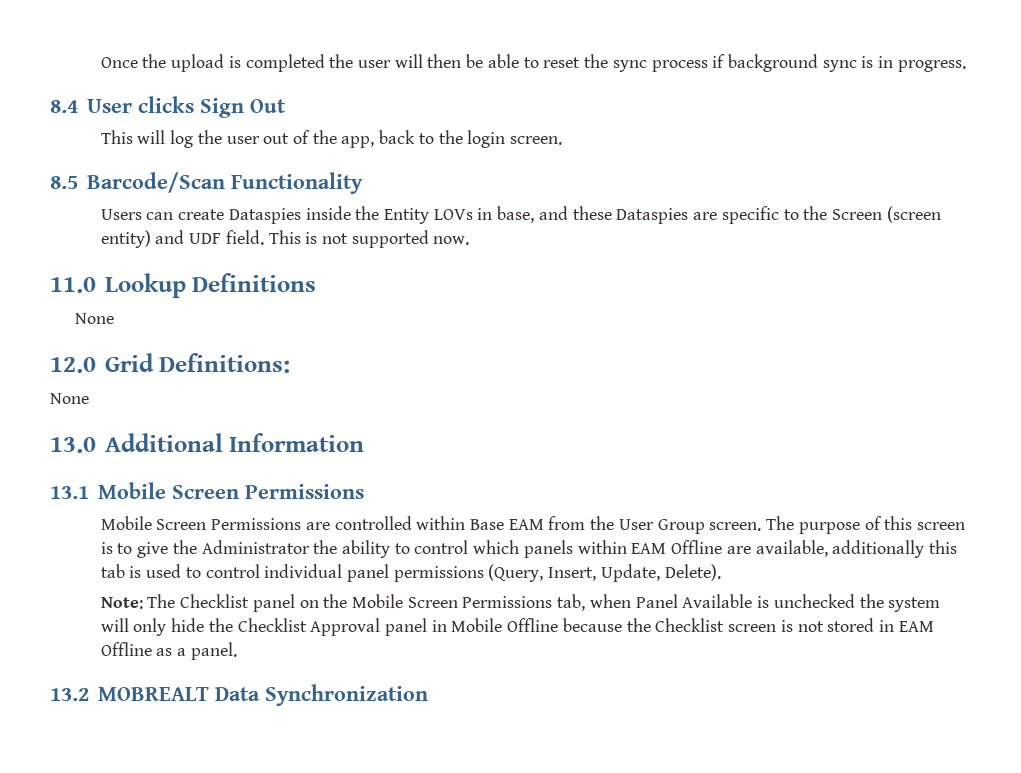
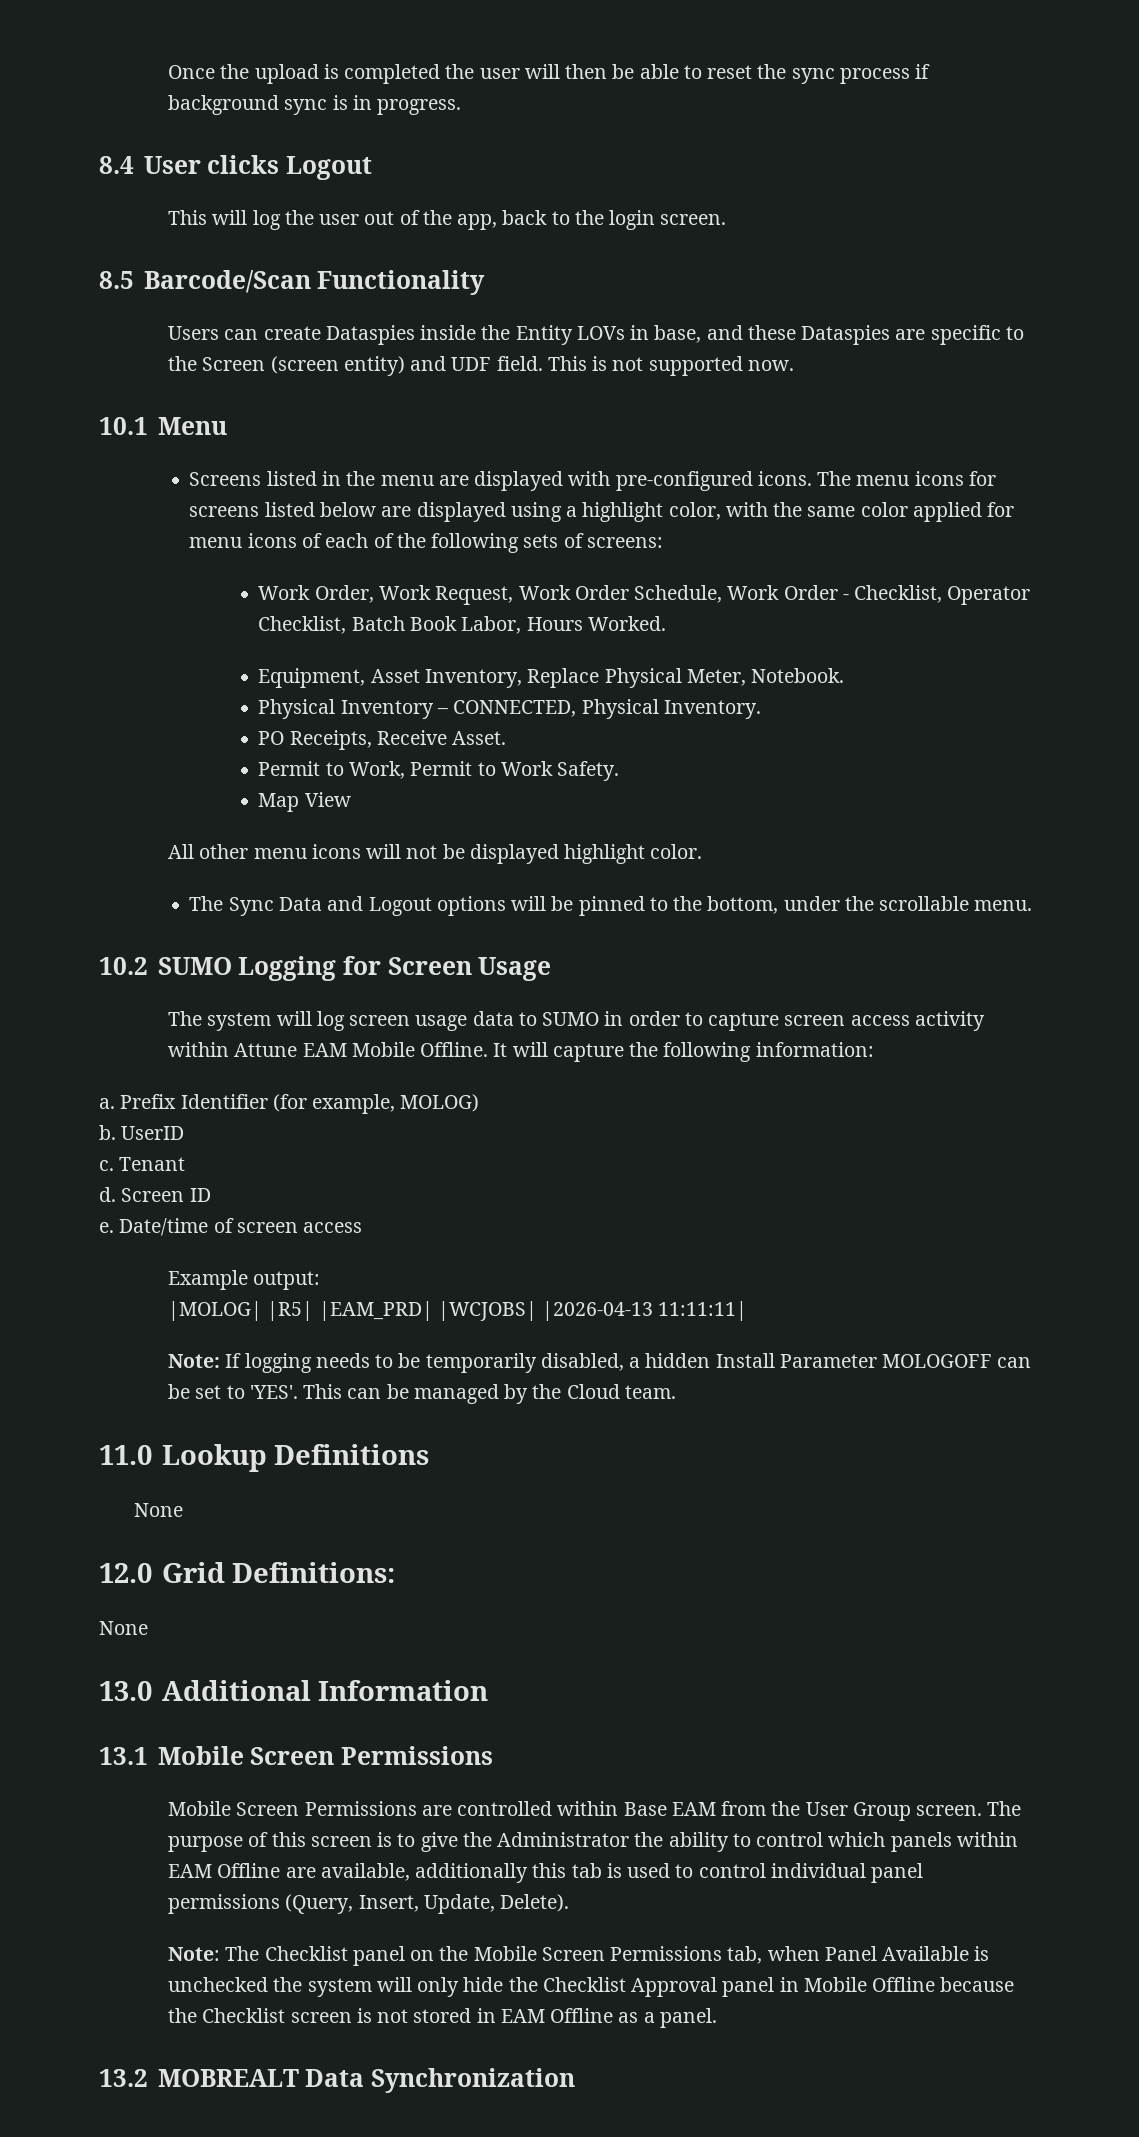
[199,98,286,118] Sign Out -> [285,156,372,180] Logout
(470, 240) none -> [99,417,227,435] [189,471,996,491] [189,502,1015,522] [189,533,663,553] [258,585,1031,605] [258,616,666,634] [258,668,845,688] [258,699,761,719] [258,730,507,750] [258,761,620,781] [258,792,351,812] [168,844,703,864] [189,896,1033,916] [99,956,552,981] [168,1011,985,1031] [168,1042,874,1062] [99,1094,480,1114] [99,1125,185,1140] [99,1157,186,1171] [99,1187,211,1202] [99,1218,363,1236] [168,1270,321,1290] [168,1301,748,1321] [168,1353,1032,1373] [168,1384,676,1404] // 10.1 Menu // Screens listed in the menu are displayed with pre-configured icons. The menu icons for screens listed below are displayed using a highlight color, with the same color applied for menu icons of each of the following sets of screens: // Work Order, Work Request, Work Order Schedule, Work Order - Checklist, Operator Checklist, Batch Book Labor, Hours Worked. // Equipment, Asset Inventory, Replace Physical Meter, Notebook. // Physical Inventory – CONNECTED, Physical Inventory. // PO Receipts, Receive Asset. // Permit to Work, Permit to Work Safety. // Map View // All other menu icons will not be displayed highlight color. // The Sync Data and Logout options will be pinned to the bottom, under the scrollable menu. // 10.2 SUMO Logging for Screen Usage // The system will log screen usage data to SUMO in order to capture screen access activity within Attune EAM Mobile Offline. It will capture the following information: // a. Prefix Identifier (for example, MOLOG) // b. UserID // c. Tenant // d. Screen ID // e. Date/time of screen access // Example output: // |MOLOG| |R5| |EAM_PRD| |WCJOBS| |2026-04-13 11:11:11| // Note: If logging needs to be temporarily disabled, a hidden Install Parameter MOLOGOFF can be set to 'YES'. This can be managed by the Cloud team.

